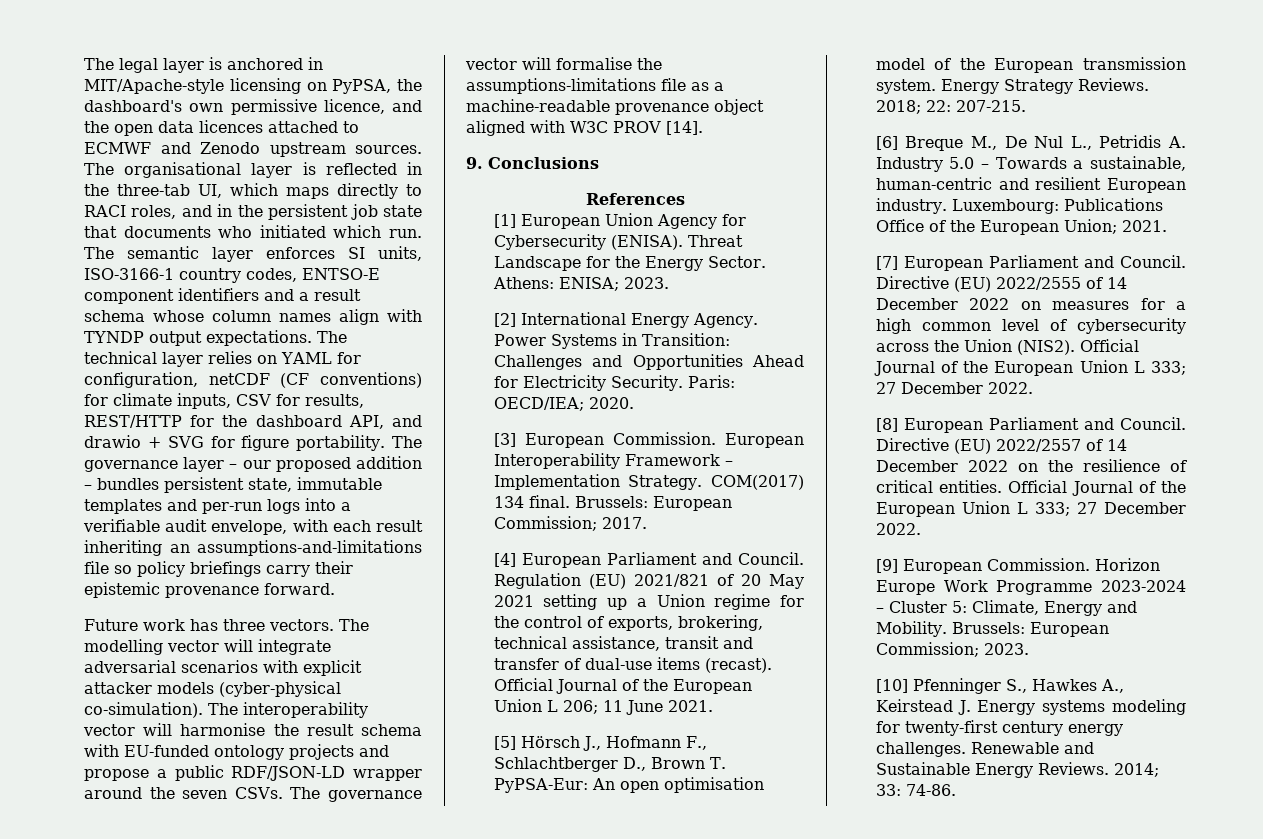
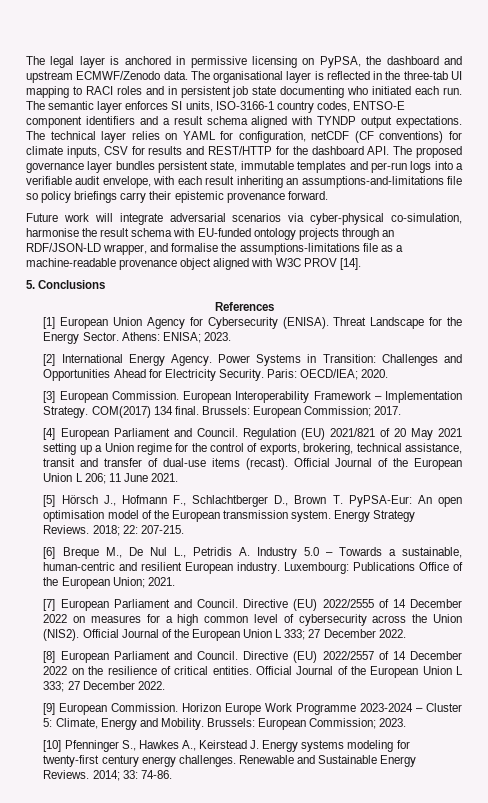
[84,79,224,94] MIT/Apache-style -> [190,56,247,68] permissive
[84,99,422,115] [84,120,359,136] [84,142,422,157] dashboard's own permissive licence, and the open data licences attached to ECMWF and Zenodo upstream sources. -> [386,56,463,65] [26,71,188,83] dashboard and upstream ECMWF/Zenodo data.
[198,183,398,199] UI, which maps directly -> [450,71,462,80] [26,86,69,98] UI mapping
[131,205,177,219] roles, -> [116,86,142,95] roles
[237,205,263,217] the -> (177, 90) none
[84,226,211,238] that documents -> [280,86,345,98] documenting
[333,225,382,238] which -> [415,86,440,95] each
[153,309,379,325] whose column names align -> [251,116,288,128] aligned
[305,394,364,408] results, -> [148,146,205,155] results and
[348,415,422,429] [84,435,422,451] [84,456,422,472] [84,485,92,490] API, and drawio + SVG for figure portability. The governance layer – our proposed addition – -> [367,146,462,158] [26,161,113,173] API. The proposed governance layer
[190,619,369,631] [84,639,331,655] [84,660,362,676] [84,681,341,697] [84,702,368,718] [83,723,173,736] has three vectors. The modelling vector will integrate adversarial scenarios with explicit attacker models (cyber-physical co-simulation). The interoperability vector will -> [94,213,462,225] will integrate adversarial scenarios via cyber-physical co-simulation,
[359,745,389,757] [84,765,422,781] [84,787,422,802] [465,57,551,70] and propose a public RDF/JSON-LD wrapper around the seven CSVs. The governance vector will -> [341,228,394,240] [26,243,169,255] through an RDF/JSON-LD wrapper, and
[466,157,483,169] 9. -> [26,280,35,289] 5.

